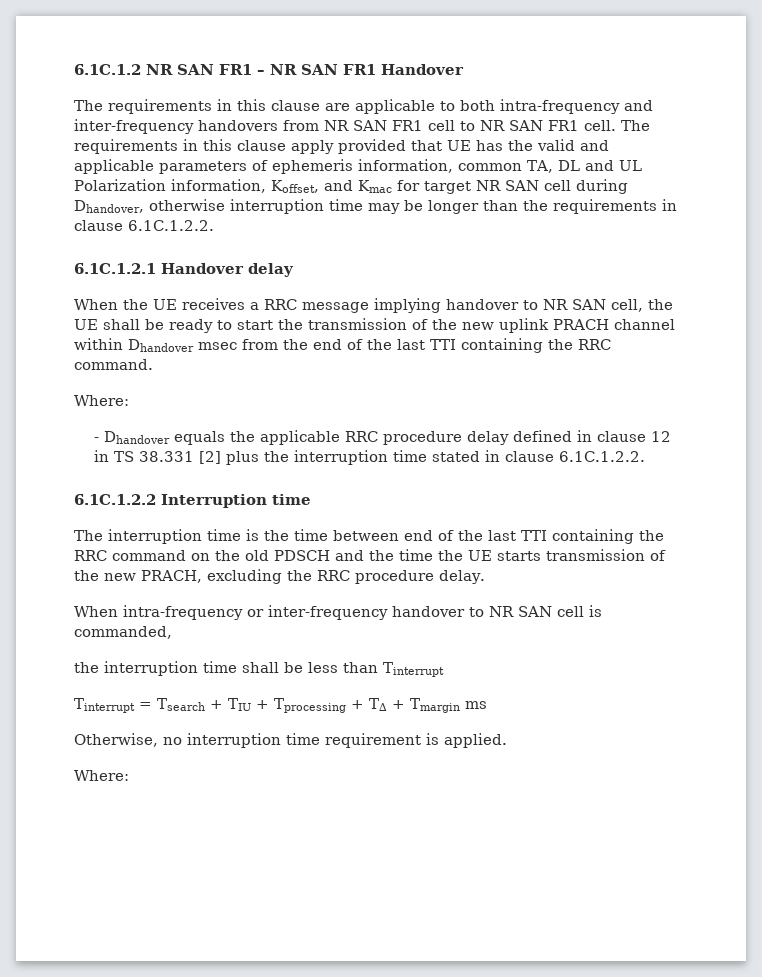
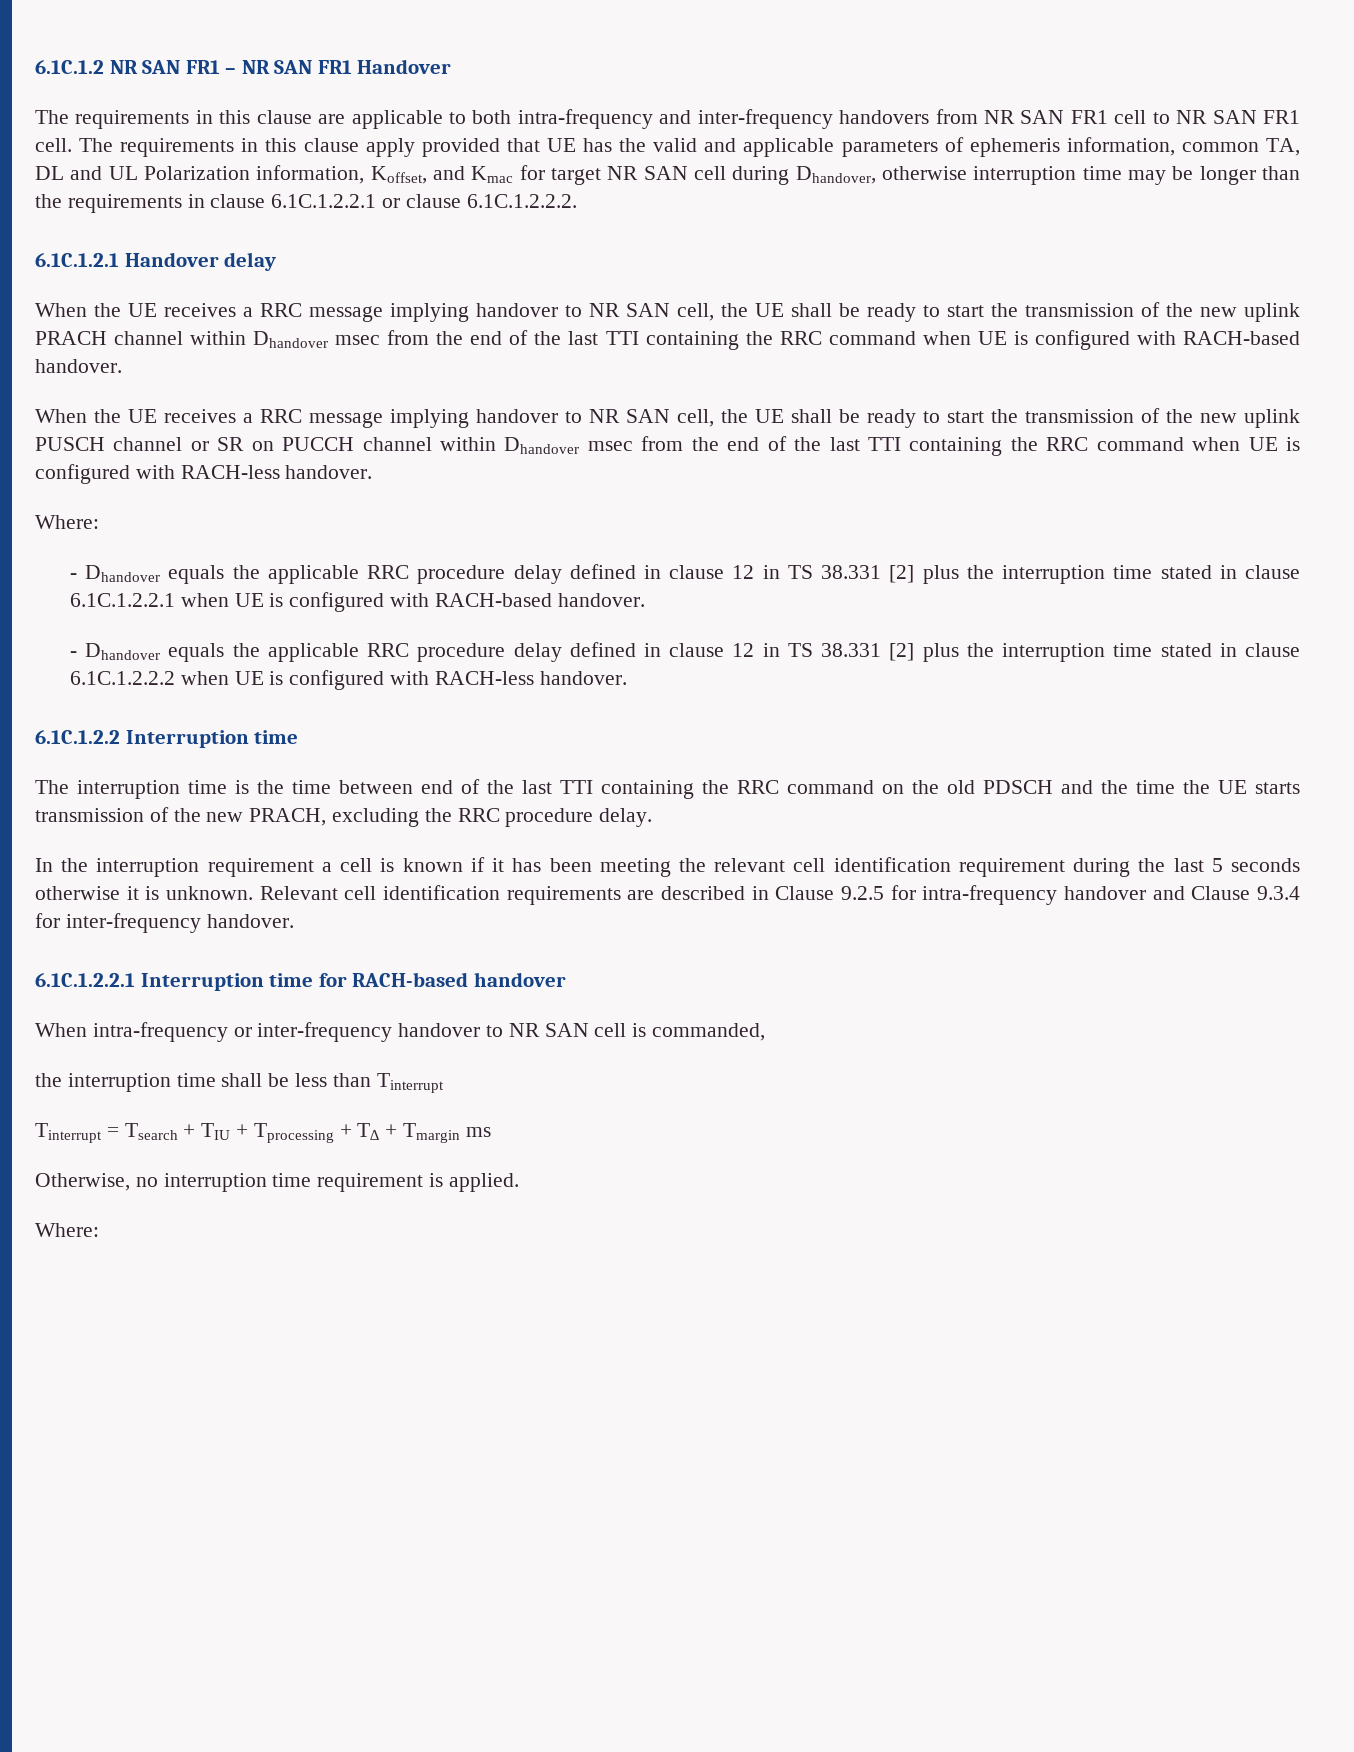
[128,220,214,231] 6.1C.1.2.2. -> [271,194,577,208] 6.1C.1.2.2.1 or clause 6.1C.1.2.2.2.
[74,359,153,370] command. -> [828,330,1300,350] [35,359,122,373] [35,408,1300,428] [35,436,1300,456] [35,464,373,484] command when UE is configured with RACH-based handover. // When the UE receives a RRC message implying handover to NR SAN cell, the UE shall be ready to start the transmission of the new uplink PUSCH channel or SR on PUCCH channel within Dhandover msec from the end of the last TTI containing the RRC command when UE is configured with RACH-less handover.
[558,451,645,462] 6.1C.1.2.2. -> [69,592,645,612] [69,642,1300,662] [69,670,627,690] 6.1C.1.2.2.1 when UE is configured with RACH-based handover. // - Dhandover equals the applicable RRC procedure delay defined in clause 12 in TS 38.331 [2] plus the interruption time stated in clause 6.1C.1.2.2.2 when UE is configured with RACH-less handover.
(485, 577) none -> [35,857,1301,877] [35,885,1300,905] [35,913,294,933] [35,972,566,991] // In the interruption requirement a cell is known if it has been meeting the relevant cell identification requirement during the last 5 seconds otherwise it is unknown. Relevant cell identification requirements are described in Clause 9.2.5 for intra-frequency handover and Clause 9.3.4 for inter-frequency handover. // 6.1C.1.2.2.1 Interruption time for RACH-based handover

